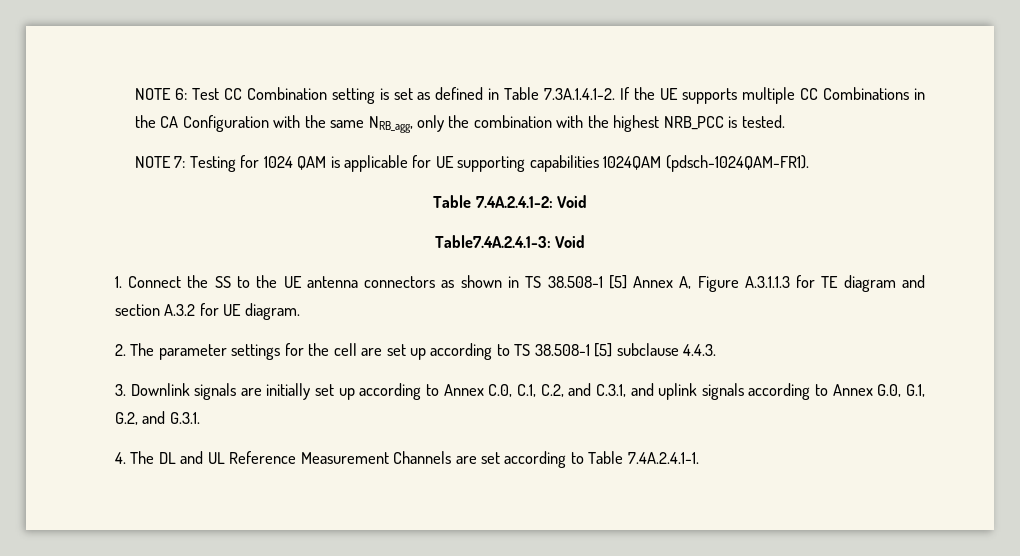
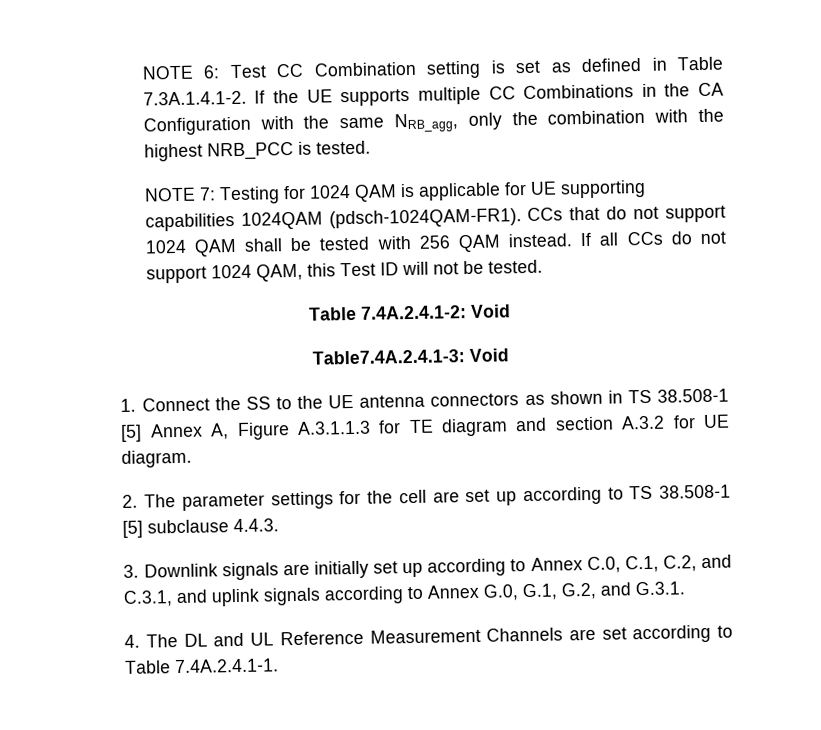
(809, 163) none -> [527,205,726,223] [144,231,726,257] [145,259,543,284] CCs that do not support 1024 QAM shall be tested with 256 QAM instead. If all CCs do not support 1024 QAM, this Test ID will not be tested.

